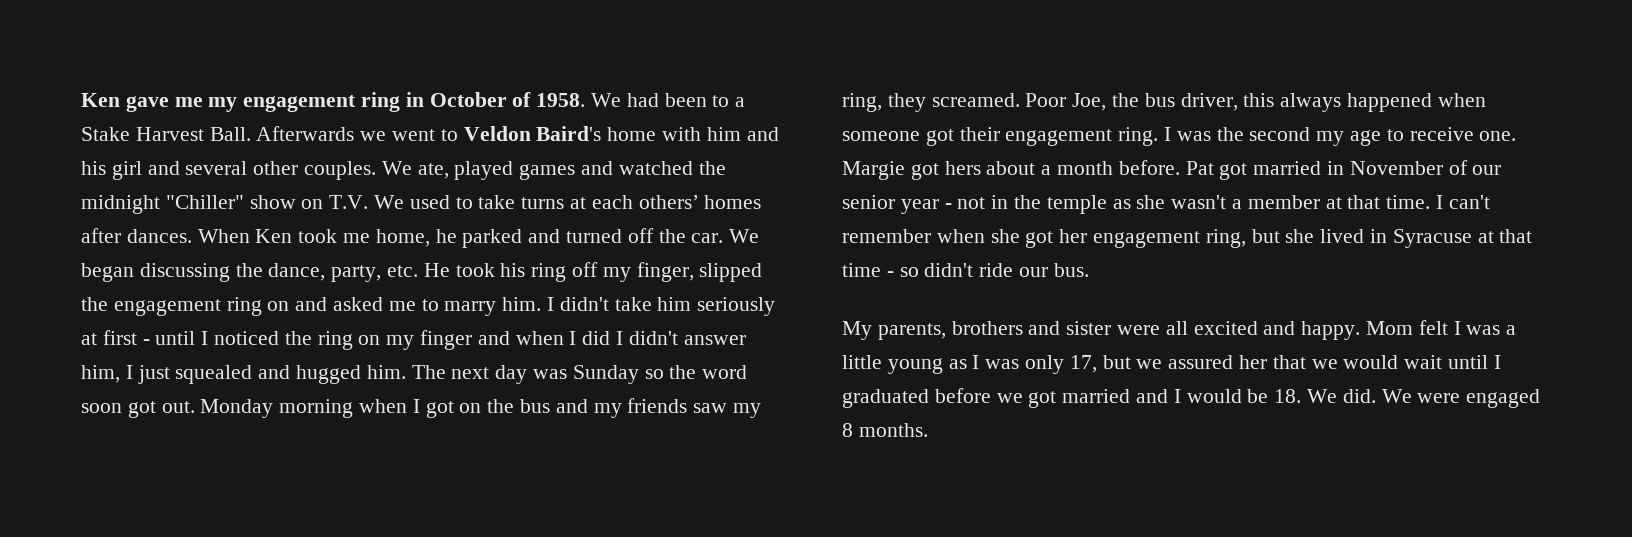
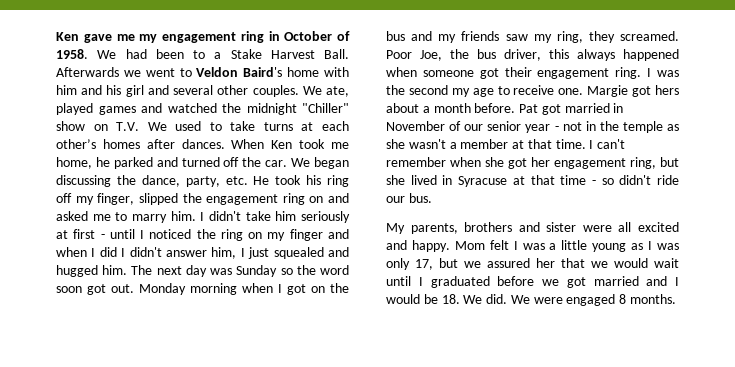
[638,195,699,209] others’ -> [56,139,96,149] other’s

